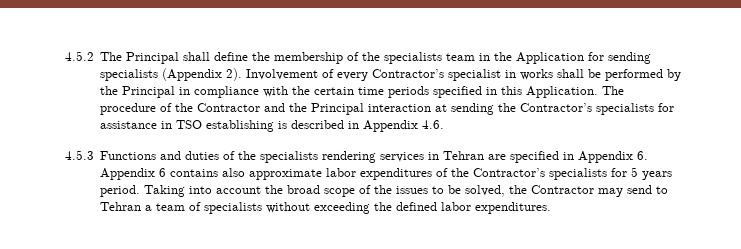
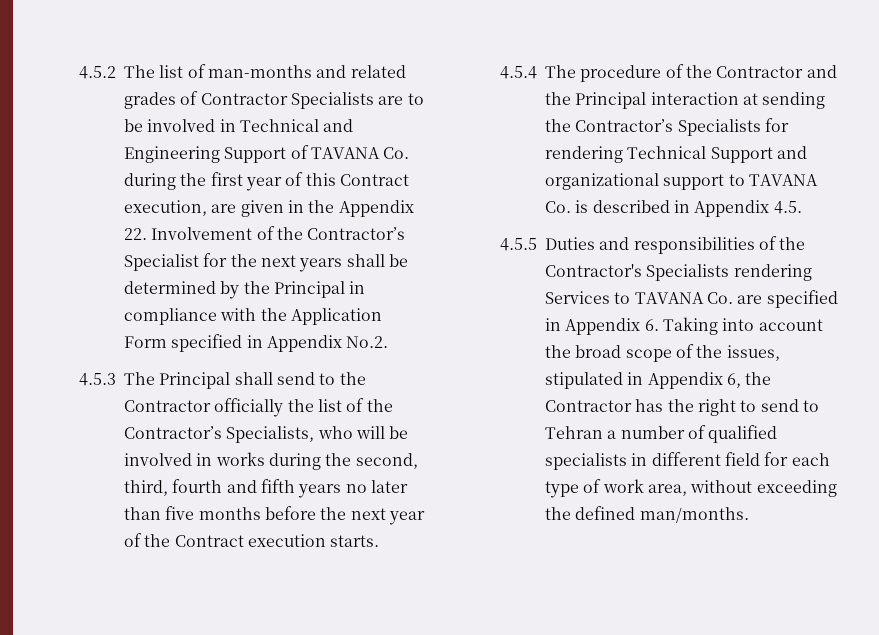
[126,52,652,64] [100,68,554,81] Principal shall define the membership of the specialists team in the Application for sending specialists (Appendix 2). Involvement of every Contractor’s specialist in works -> [159,64,406,78] [124,91,424,109] [124,119,354,132] [124,145,410,163] [124,172,409,191] [124,200,414,217] [124,226,406,240] [124,253,343,272] list of man-months and related grades of Contractor Specialists are to be involved in Technical and Engineering Support of TAVANA Co. during the first year of this Contract execution, are given in the Appendix 22. Involvement of the Contractor’s Specialist for the next years
[605,69,664,81] performed -> [124,281,217,294] determined
[314,86,599,98] certain time periods specified in this Application. -> [290,308,382,325] [124,334,389,352] [79,372,366,389] [124,398,393,417] [124,426,409,443] [124,452,418,470] [124,479,408,498] [124,506,425,525] [124,533,380,547] [500,66,538,79] Application Form specified in Appendix No.2. // 4.5.3 The Principal shall send to the Contractor officially the list of the Contractor’s Specialists, who will be involved in works during the second, third, fourth and fifth years no later than five months before the next year of the Contract execution starts. // 4.5.4
[596,103,675,115] [100,120,445,132] [64,150,485,163] specialists for assistance in TSO establishing is described in Appendix 4.6. // 4.5.3 Functions and duties of the specialists rendering services in Tehran -> [677,118,789,136] [545,146,807,163] [545,173,818,190] [545,200,802,217] [500,236,806,254] [545,264,812,281] [545,291,733,304] Specialists for rendering Technical Support and organizational support to TAVANA Co. is described in Appendix 4.5. // 4.5.5 Duties and responsibilities of the Contractor's Specialists rendering Services to TAVANA Co.
[100,167,673,180] [100,185,141,197] Appendix 6 contains also approximate labor expenditures of the Contractor’s specialists for 5 years period. -> (659, 325) none
[396,185,669,197] [100,202,263,214] issues to be solved, the Contractor may send to Tehran a team of specialists -> [726,345,780,361] [545,372,772,389] [545,399,819,416] [545,425,778,443] [545,452,830,470] [545,479,687,498] issues, stipulated in Appendix 6, the Contractor has the right to send to Tehran a number of qualified specialists in different field for each type of work area,
[441,202,552,214] labor expenditures. -> [639,507,749,523] man/months.

